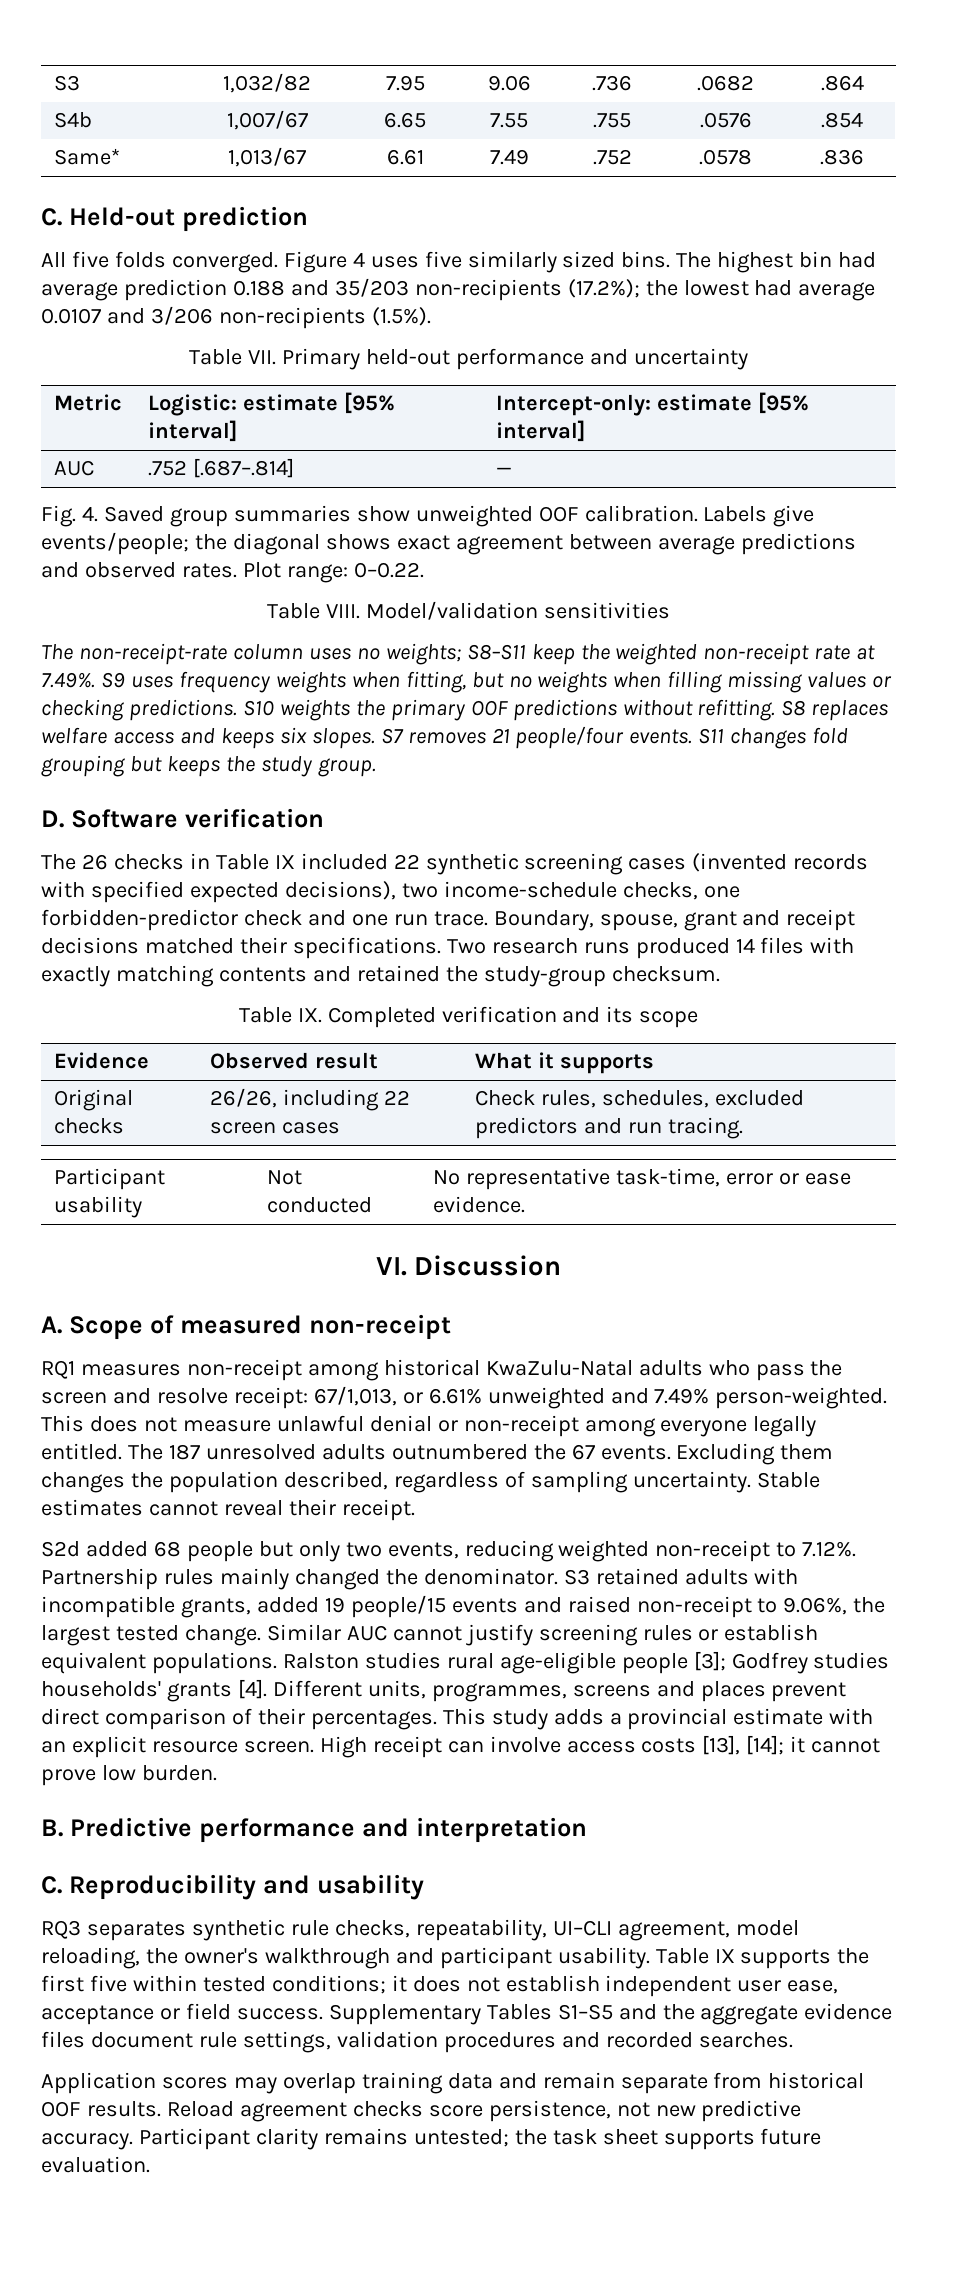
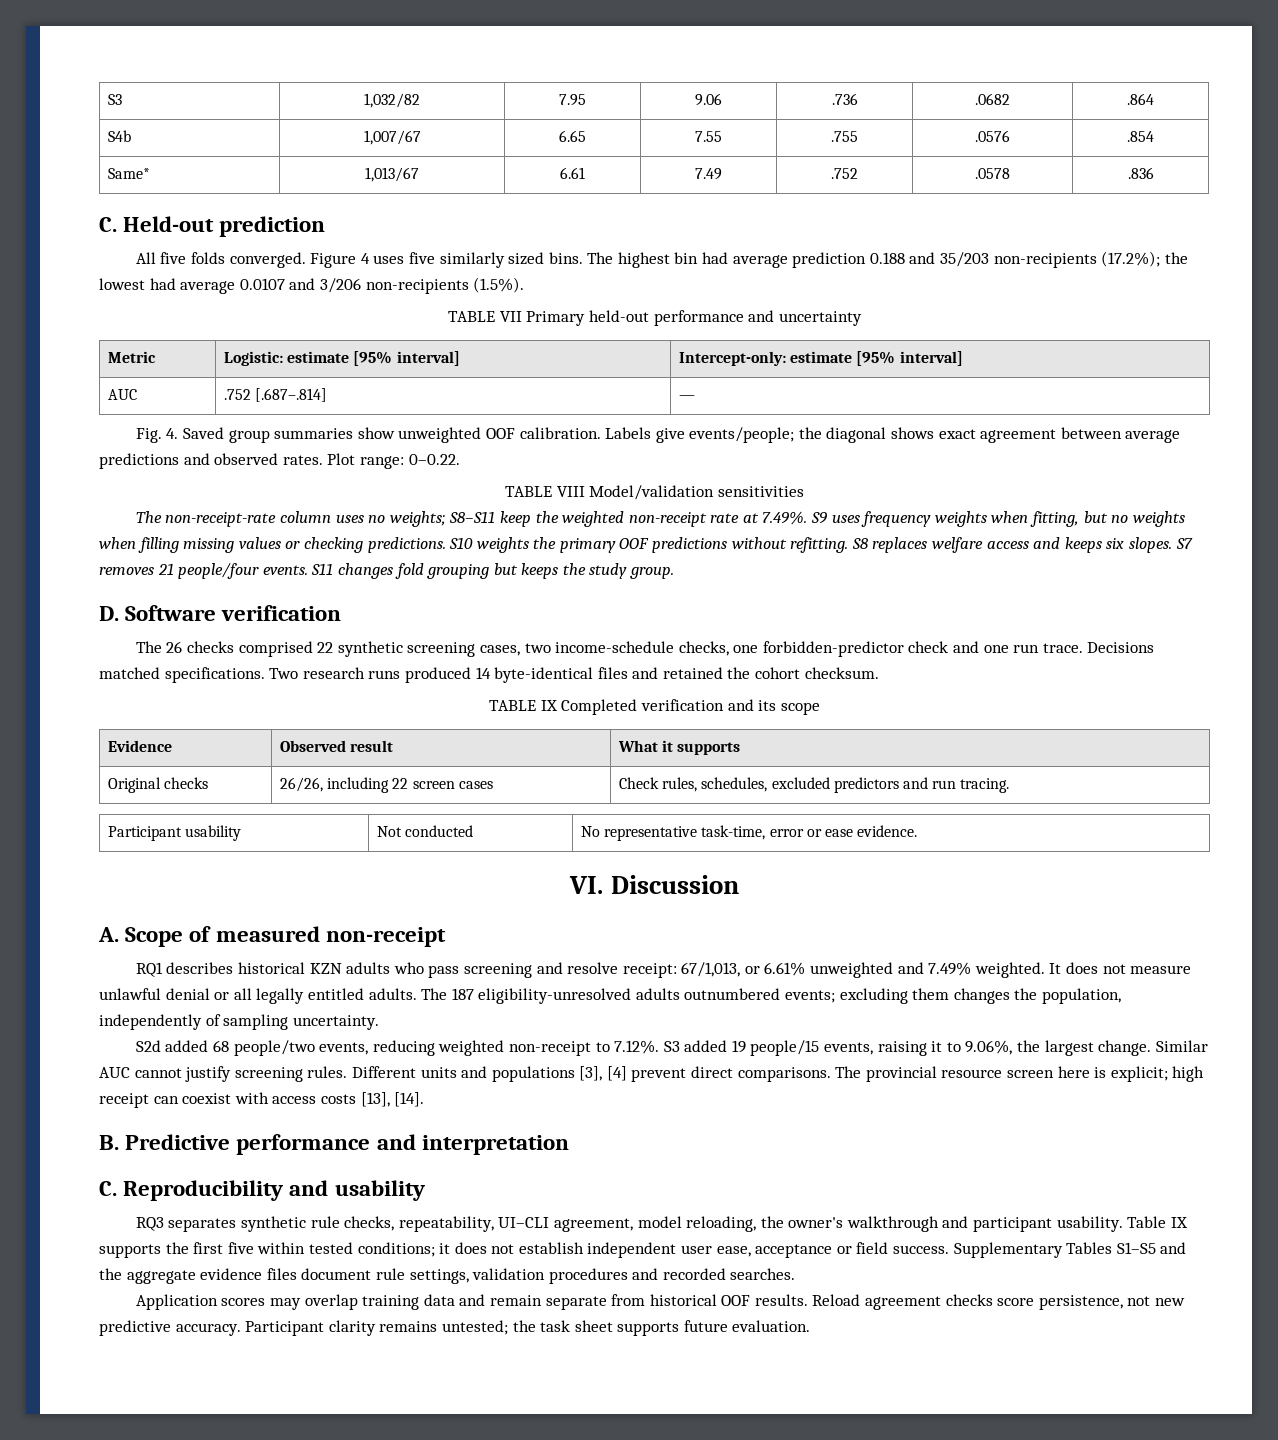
[189,349,277,365] Table VII. -> [448,311,522,322] TABLE VII
[267,603,361,619] Table VIII. -> [505,486,585,497] TABLE VIII
[189,853,869,875] [41,881,396,903] in Table IX included 22 synthetic screening cases (invented records with specified expected decisions), -> [238,641,520,657] comprised 22 synthetic screening cases,
[493,909,856,931] [41,937,287,954] Boundary, spouse, grant and receipt decisions matched their -> [1087,642,1155,653] [99,667,160,679] Decisions matched
[760,937,855,954] [41,965,307,987] files with exactly matching contents -> [494,667,628,683] byte-identical files
[483,966,606,987] study-group -> [755,667,801,679] cohort
[238,1007,322,1023] Table IX. -> [489,700,558,711] TABLE IX
[80,1359,633,1381] measures non-receipt among historical KwaZulu-Natal -> [166,962,342,974] describes historical KZN
[810,1360,843,1376] [41,1392,107,1404] the screen -> [463,963,532,978] screening
[715,1387,888,1409] [41,1415,84,1432] person-weighted. This -> [974,962,1062,978] weighted. It
[463,1415,817,1437] [41,1443,122,1460] non-receipt among everyone legally entitled. -> [233,988,417,1004] all legally entitled adults.
[205,1444,316,1460] unresolved -> [478,988,632,1004] eligibility-unresolved
[533,1443,834,1465] [41,1471,820,1493] [41,1499,415,1521] the 67 events. Excluding them changes the population described, regardless of sampling uncertainty. Stable estimates cannot reveal their receipt. -> [785,988,1122,1004] [99,1014,379,1030] events; excluding them changes the population, independently of sampling uncertainty.
[186,1541,382,1562] people but only two -> [233,1040,315,1056] people/two
[41,1568,799,1590] [41,1595,752,1618] Partnership rules mainly changed the denominator. S3 retained adults with incompatible grants, added 19 people/15 events and raised non-receipt -> [663,1040,943,1056] S3 added 19 people/15 events, raising it
[115,1625,179,1641] tested -> (1094, 1048) none
[642,1624,819,1641] [41,1651,890,1674] [41,1679,847,1702] [41,1708,874,1730] [41,1735,881,1758] [41,1765,217,1786] rules or establish equivalent populations. Ralston studies rural age-eligible people [3]; Godfrey studies households' grants [4]. Different units, programmes, screens and places prevent direct comparison of their percentages. This study adds a provincial estimate with an explicit resource screen. High receipt can involve access costs [13], [14]; it cannot prove low burden. -> [307,1066,1205,1082] [99,1092,425,1108] rules. Different units and populations [3], [4] prevent direct comparisons. The provincial resource screen here is explicit; high receipt can coexist with access costs [13], [14].

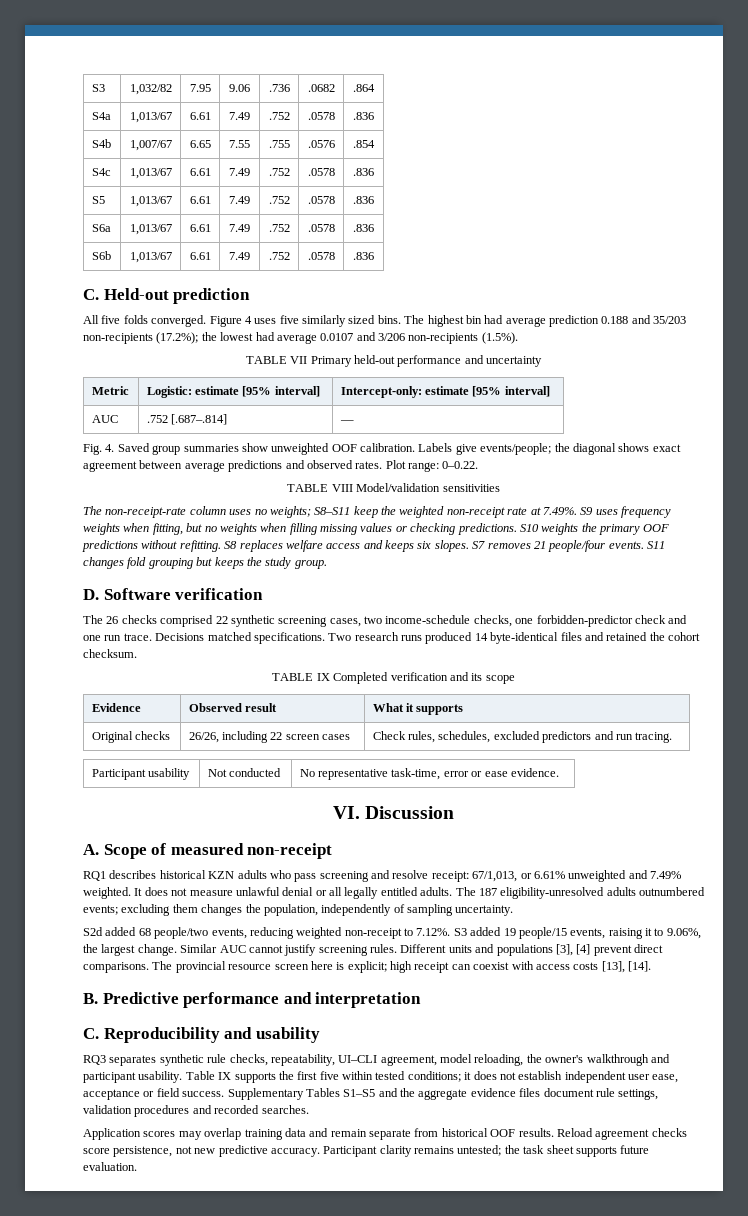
(1154, 99) none -> [91,112,111,120] [129,112,172,123] [189,112,211,120] [229,112,250,120] [268,112,290,120] [307,112,335,120] [353,112,374,120] // S4a | 1,013/67 | 6.61 | 7.49 | .752 | .0578 | .836
[108,168,151,179] Same* -> [91,168,111,176] [129,168,172,179] [189,168,211,176] [229,168,250,176] [268,168,290,176] [307,168,335,176] [353,168,374,176] [91,196,105,204] [129,196,172,207] [189,196,211,204] [229,196,250,204] [268,196,290,204] [307,196,335,204] [353,196,374,204] [91,224,111,232] [129,224,172,235] [189,224,211,232] [229,224,250,232] [268,224,290,232] [307,224,335,232] [353,224,374,232] [91,251,111,260] S4c | 1,013/67 | 6.61 | 7.49 | .752 | .0578 | .836 // S5 | 1,013/67 | 6.61 | 7.49 | .752 | .0578 | .836 // S6a | 1,013/67 | 6.61 | 7.49 | .752 | .0578 | .836 // S6b

